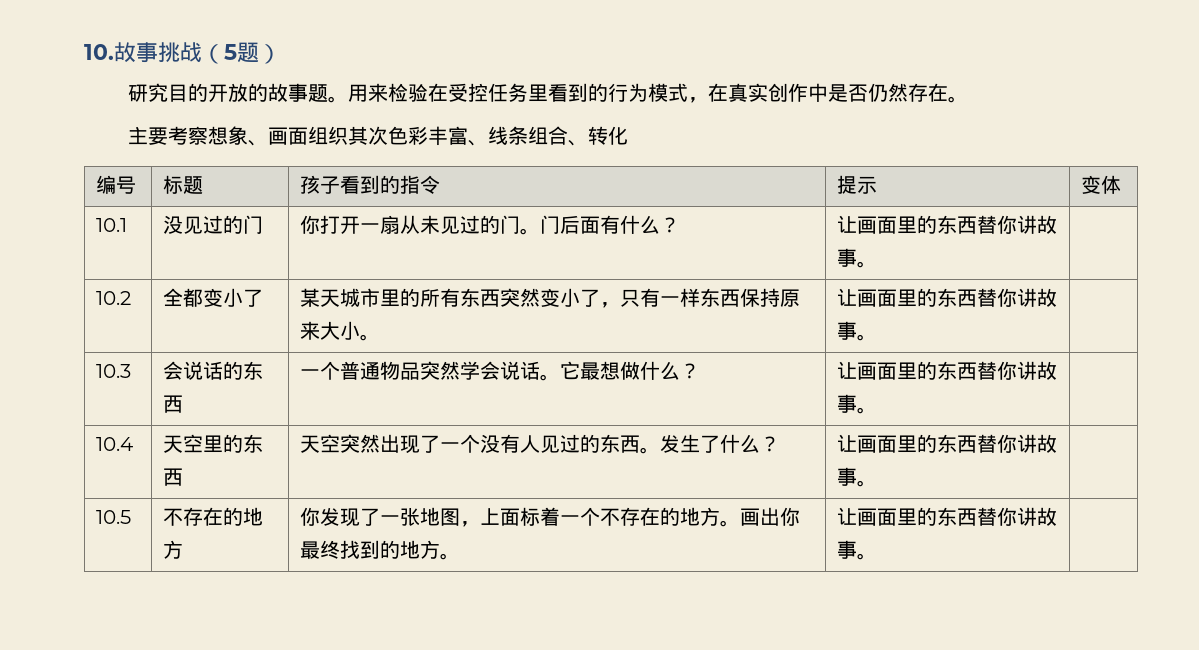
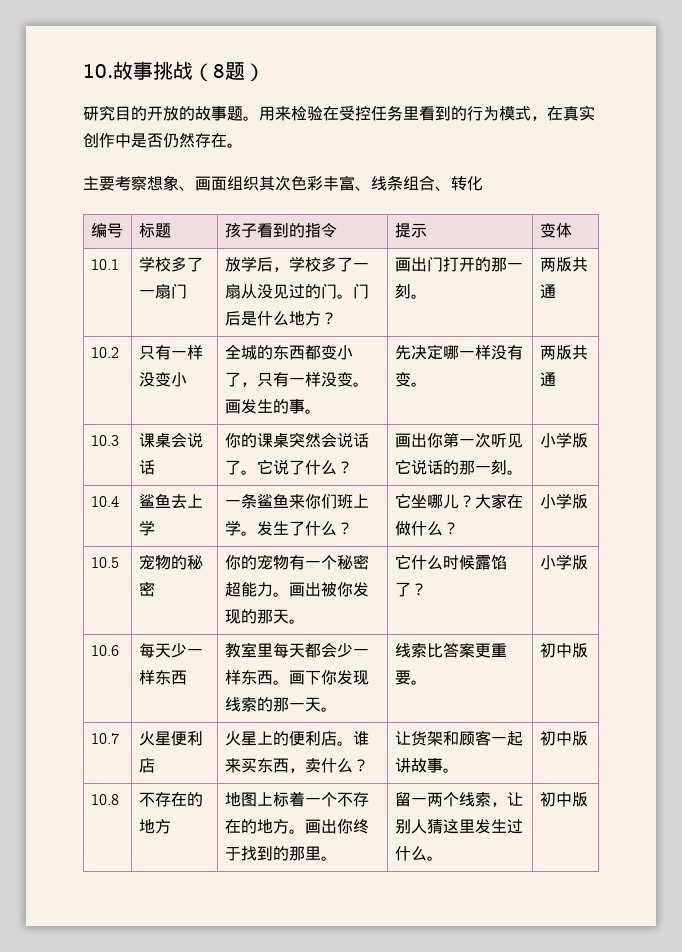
[224,44,237,60] 5 -> [213,64,225,78] 8
[163,215,264,234] [300,215,681,235] [837,215,1058,234] [837,248,878,268] [96,291,132,305] [163,288,264,307] [300,288,801,308] [300,321,381,341] [837,288,1058,307] [837,321,878,341] 没见过的门 | 你打开一扇从未见过的门。门后面有什么？ | 让画面里的东西替你讲故事。 | // 10.2 | 全都变小了 | 某天城市里的所有东西突然变小了，只有一样东西保持原来大小。 | 让画面里的东西替你讲故事。 | -> [139,256,204,272] [139,283,188,299] [225,256,370,272] [225,283,370,299] [225,311,338,326] [395,256,524,272] [395,284,428,299] [540,257,589,272] [540,284,557,299] [91,347,120,358] [139,345,204,360] [139,372,188,387] [225,344,354,360] [225,372,370,387] [225,399,322,414] [395,344,524,360] [395,372,428,387] [540,345,589,360] [540,372,557,387] 学校多了一扇门 | 放学后，学校多了一扇从没见过的门。门后是什么地方？ | 画出门打开的那一刻。 | 两版共通 // 10.2 | 只有一样没变小 | 全城的东西都变小了，只有一样没变。画发生的事。 | 先决定哪一样没有变。 | 两版共通
[163,361,264,380] [163,395,184,413] [300,361,701,381] [837,361,1058,380] [837,394,878,414] 会说话的东西 | 一个普通物品突然学会说话。它最想做什么？ | 让画面里的东西替你讲故事。 | -> [139,432,204,448] [139,460,156,475] [225,432,370,448] [225,459,354,475] [395,432,524,448] [395,459,524,475] [540,432,589,448] 课桌会说话 | 你的课桌突然会说话了。它说了什么？ | 画出你第一次听见它说话的那一刻。 | 小学版
[163,434,264,453] [163,468,184,486] [300,434,781,454] [837,434,1058,453] [837,467,878,487] [96,510,132,524] 天空里的东西 | 天空突然出现了一个没有人见过的东西。发生了什么？ | 让画面里的东西替你讲故事。 | // 10.5 -> [139,493,204,509] [139,520,156,536] [225,493,370,509] [225,520,354,536] [395,493,524,509] [395,521,460,536] [540,493,589,509] [91,557,120,568] [139,554,204,570] [139,581,156,597] [225,554,370,570] [225,582,370,597] [225,609,306,624] [395,554,508,570] [395,582,428,597] [540,554,589,570] [91,645,120,656] [139,643,204,658] [139,670,188,685] [225,642,370,658] [225,670,370,685] [225,697,338,712] [395,642,508,658] [395,670,428,685] [540,643,589,658] [91,733,120,744] [139,731,204,746] [139,758,156,773] [225,731,370,746] [225,758,370,773] [395,730,524,746] [395,758,460,773] [540,731,589,746] [91,794,120,805] 鲨鱼去上学 | 一条鲨鱼来你们班上学。发生了什么？ | 它坐哪儿？大家在做什么？ | 小学版 // 10.5 | 宠物的秘密 | 你的宠物有一个秘密超能力。画出被你发现的那天。 | 它什么时候露馅了？ | 小学版 // 10.6 | 每天少一样东西 | 教室里每天都会少一样东西。画下你发现线索的那一天。 | 线索比答案更重要。 | 初中版 // 10.7 | 火星便利店 | 火星上的便利店。谁来买东西，卖什么？ | 让货架和顾客一起讲故事。 | 初中版 // 10.8
[300,507,521,527] 你发现了一张地图，上面 -> [225,792,274,807] 地图上
[300,540,461,560] [837,507,1058,526] [837,540,878,560] 最终找到的地方。 | 让画面里的东西替你讲故事。 | -> [353,819,370,834] [225,846,338,861] [395,792,524,807] [395,819,524,834] [395,846,444,861] [540,792,589,807] 终于找到的那里。 | 留一两个线索，让别人猜这里发生过什么。 | 初中版

